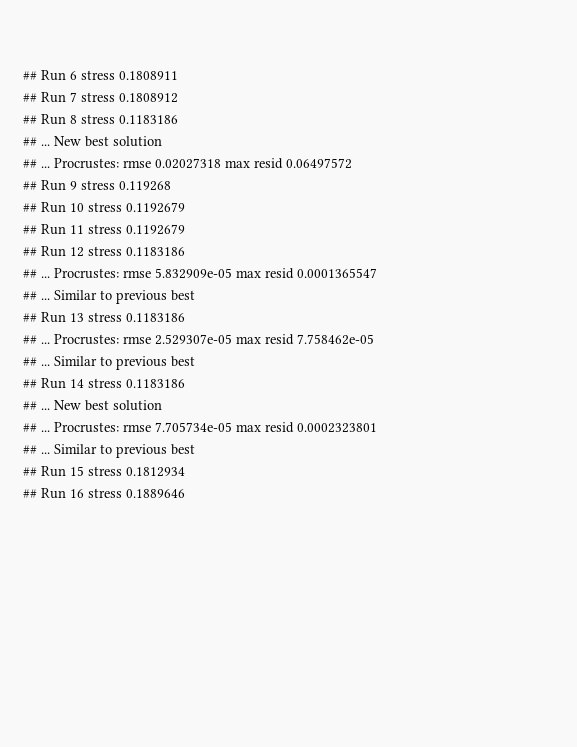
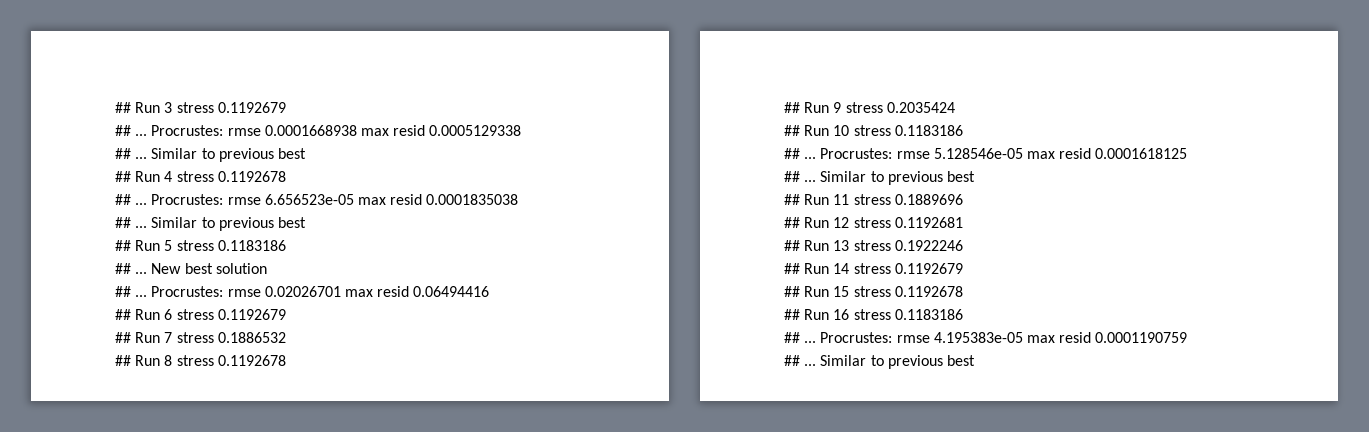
[23,70,178,81] [23,92,178,103] [23,114,77,125] ## Run 6 stress 0.1808911 // ## Run 7 stress 0.1808912 // ## Run 8 -> [115,102,286,113] [115,125,522,136] [115,148,306,162] [115,171,286,182] [115,194,519,205] [115,217,306,231] [115,240,173,251] ## Run 3 stress 0.1192679 // ## ... Procrustes: rmse 0.0001668938 max resid 0.0005129338 // ## ... Similar to previous best // ## Run 4 stress 0.1192678 // ## ... Procrustes: rmse 6.656523e-05 max resid 0.0001835038 // ## ... Similar to previous best // ## Run 5
[155,158,352,169] 0.02027318 max resid 0.06497572 -> [264,286,490,297] [115,309,286,320] [115,332,286,343] [115,355,286,366] 0.02026701 max resid 0.06494416 // ## Run 6 stress 0.1192679 // ## Run 7 stress 0.1886532 // ## Run 8 stress 0.1192678
[119,181,171,191] 0.119268 -> [886,102,955,113] 0.2035424
[126,202,185,213] [23,224,185,235] [23,246,185,257] [23,268,377,279] [23,290,195,304] [23,312,185,323] [23,334,374,345] [23,356,195,370] [23,378,185,389] [23,400,162,411] [23,422,377,433] [23,444,195,458] [23,466,185,477] [23,488,185,499] 0.1192679 // ## Run 11 stress 0.1192679 // ## Run 12 stress 0.1183186 // ## ... Procrustes: rmse 5.832909e-05 max resid 0.0001365547 // ## ... Similar to previous best // ## Run 13 stress 0.1183186 // ## ... Procrustes: rmse 2.529307e-05 max resid 7.758462e-05 // ## ... Similar to previous best // ## Run 14 stress 0.1183186 // ## ... New best solution // ## ... Procrustes: rmse 7.705734e-05 max resid 0.0002323801 // ## ... Similar to previous best // ## Run 15 stress 0.1812934 // ## Run 16 stress 0.1889646 -> [894,125,963,136] [784,148,1188,159] [784,171,975,185] [784,194,963,205] [784,217,963,228] [784,240,963,251] [784,263,963,274] [784,286,963,297] [784,309,963,320] [784,332,1188,343] [784,355,975,369] 0.1183186 // ## ... Procrustes: rmse 5.128546e-05 max resid 0.0001618125 // ## ... Similar to previous best // ## Run 11 stress 0.1889696 // ## Run 12 stress 0.1192681 // ## Run 13 stress 0.1922246 // ## Run 14 stress 0.1192679 // ## Run 15 stress 0.1192678 // ## Run 16 stress 0.1183186 // ## ... Procrustes: rmse 4.195383e-05 max resid 0.0001190759 // ## ... Similar to previous best

